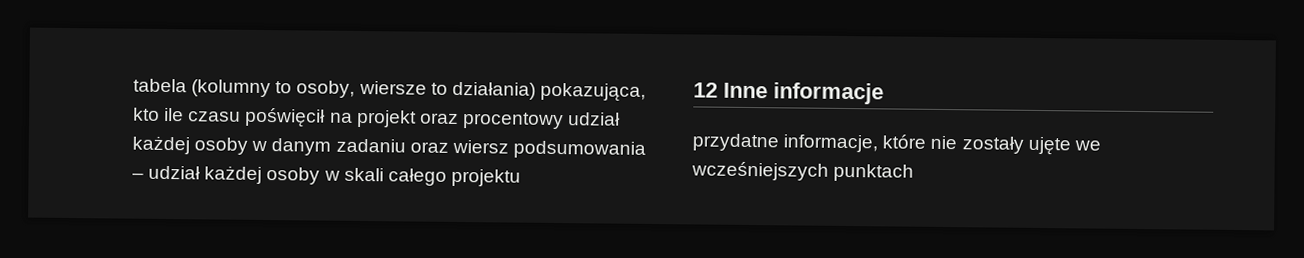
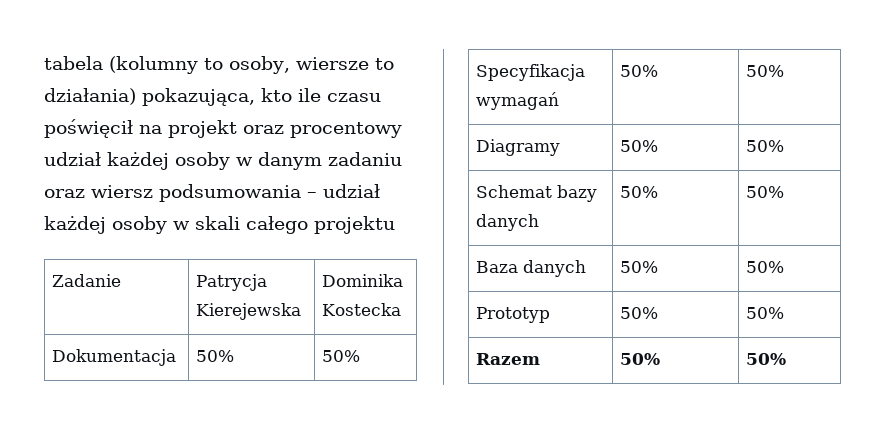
[693,82,884,105] [692,133,1101,156] [691,161,915,182] // 12 Inne informacje // przydatne informacje, które nie zostały ujęte we wcześniejszych punktach -> [51,274,121,287] [195,274,267,291] [195,303,301,320] [321,274,403,287] [321,303,401,316] [51,349,176,366] [195,350,234,362] [321,350,360,362] [475,64,585,81] [475,92,559,110] [619,65,658,77] [745,65,784,77] [475,139,560,156] [619,140,658,152] [745,140,784,152] [475,185,597,202] [475,214,539,231] [619,186,658,198] [745,186,784,198] [475,260,586,277] [619,261,658,273] [745,261,784,273] [475,307,550,323] [619,307,658,319] [745,307,784,319] [475,353,540,365] [619,353,660,365] [745,353,786,365] // Zadanie | Patrycja Kierejewska | Dominika Kostecka // Dokumentacja | 50% | 50% // Specyfikacja wymagań | 50% | 50% // Diagramy | 50% | 50% // Schemat bazy danych | 50% | 50% // Baza danych | 50% | 50% // Prototyp | 50% | 50% // Razem | 50% | 50%

